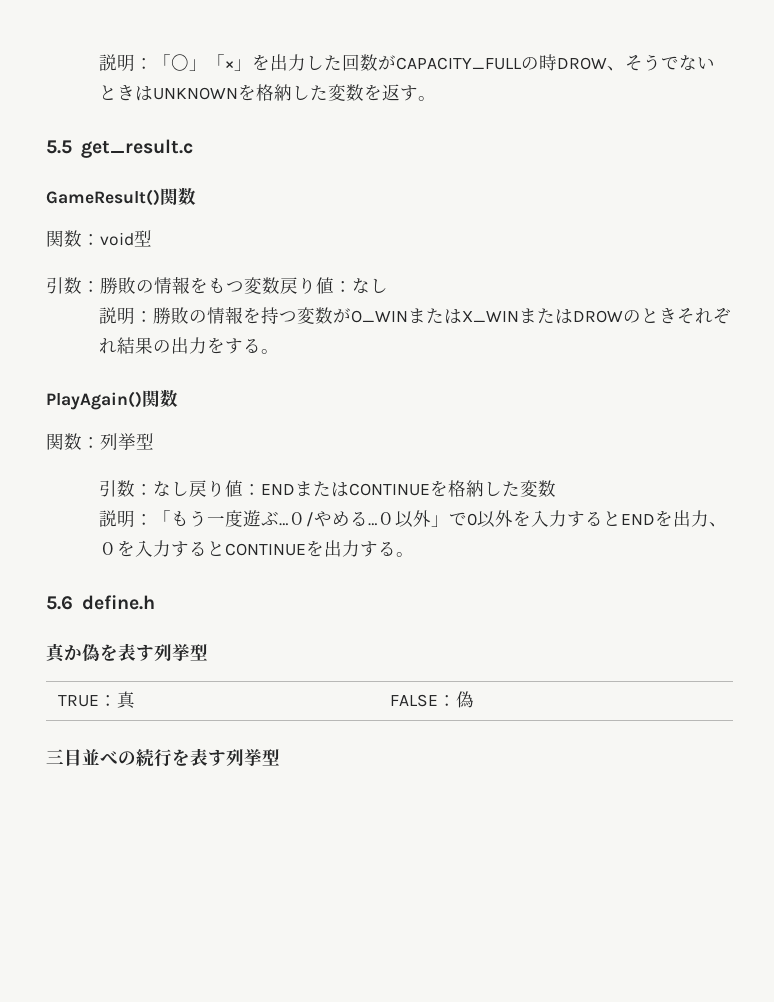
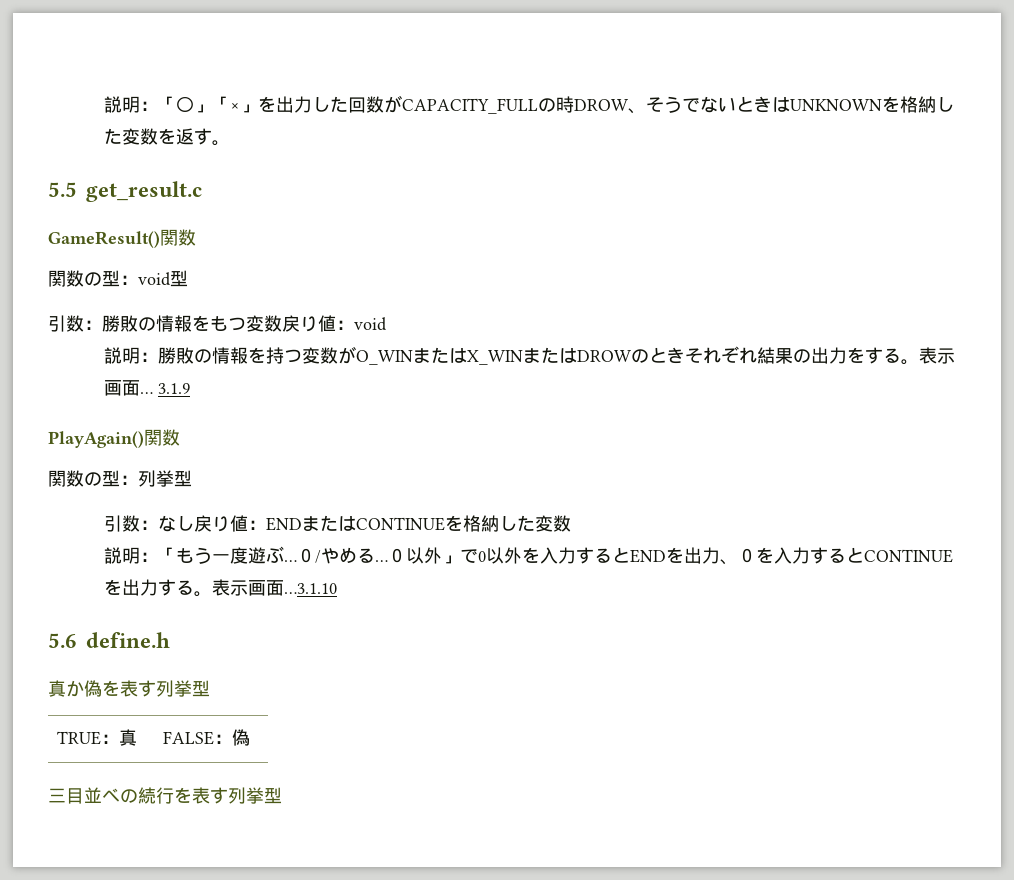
(82, 238) none -> [84,270,120,287] の型
[352,278,388,294] なし -> [354,317,387,331] void
(280, 351) none -> [918,347,955,364] [103,380,190,396] 表示画面… 3.1.9
(82, 441) none -> [84,470,120,487] の型
(415, 554) none -> [211,579,337,596] 表示画面…3.1.10

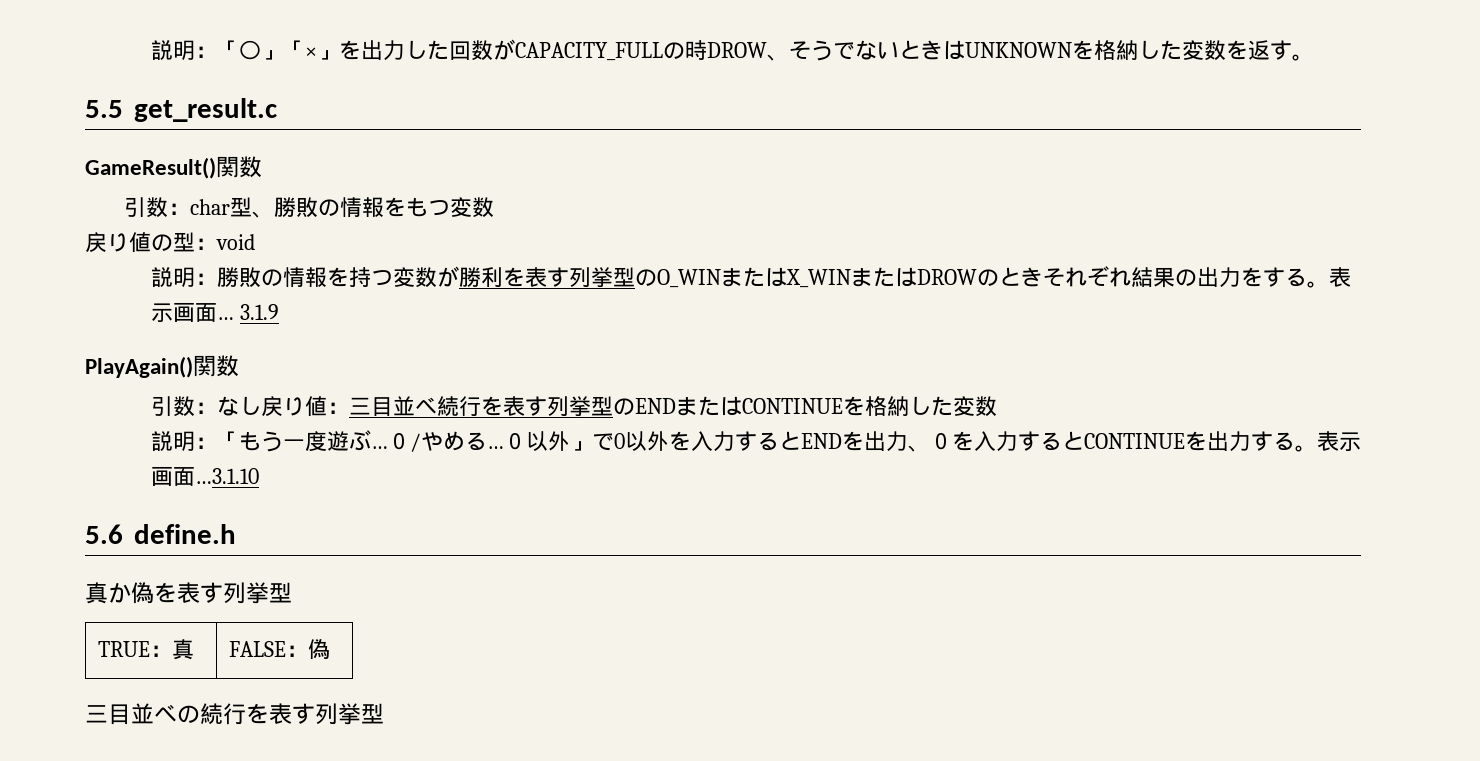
[48,270,188,287] [48,315,102,332] // 関数の型：void型 // 引数： -> [124,197,275,218] // 引数：char型、
[282,315,336,332] 戻り値 -> [85,232,195,252] // 戻り値の型
(356, 355) none -> [458,267,657,288] 勝利を表す列挙型の
[48,470,192,487] // 関数の型：列挙型 -> (239, 366) none
(266, 525) none -> [348,396,635,417] 三目並べ続行を表す列挙型の

